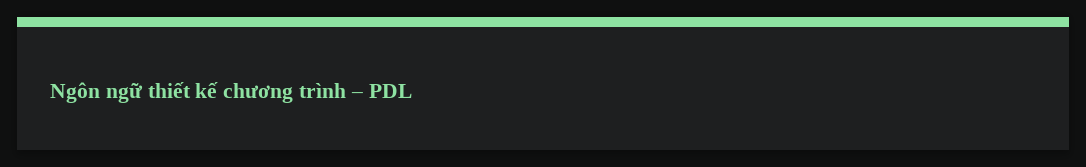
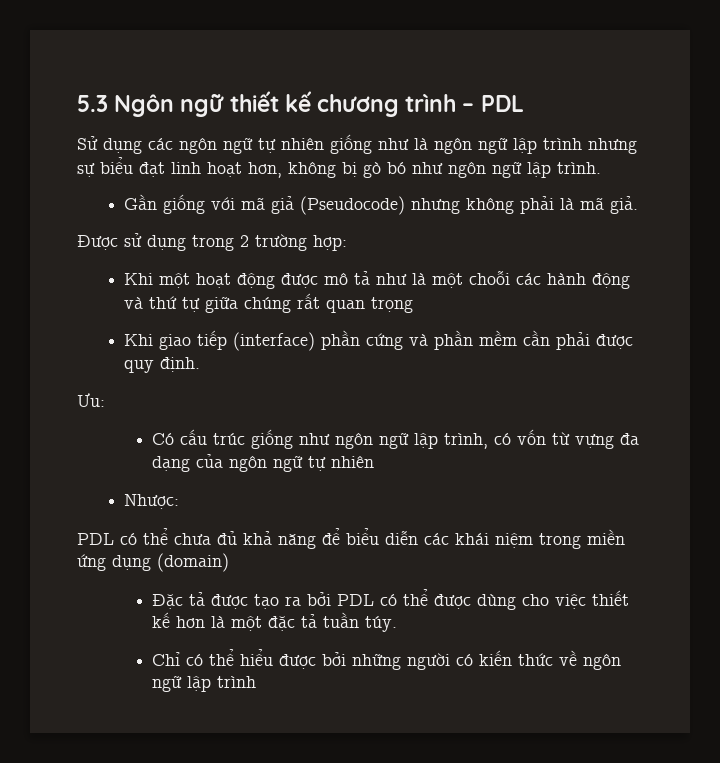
(50, 92) none -> [77,95,108,112] 5.3
(412, 91) none -> [77,134,637,154] [77,157,601,178] [124,194,639,215] [77,233,347,251] [124,270,631,289] [124,293,414,313] [124,330,634,351] [124,357,201,373] [77,393,105,407] [152,429,640,449] [152,454,375,472] [124,494,180,509] [77,528,625,549] [77,553,229,572] [152,589,630,610] [152,612,398,632] [152,649,622,670] [152,676,257,692] // Sử dụng các ngôn ngữ tự nhiên giống như là ngôn ngữ lập trình nhưng sự biểu đạt linh hoạt hơn, không bị gò bó như ngôn ngữ lập trình. // Gần giống với mã giả (Pseudocode) nhưng không phải là mã giả. // Được sử dụng trong 2 trường hợp: // Khi một hoạt động được mô tả như là một choỗi các hành động và thứ tự giữa chúng rất quan trọng // Khi giao tiếp (interface) phần cứng và phần mềm cần phải được quy định. // Ưu: // Có cấu trúc giống như ngôn ngữ lập trình, có vốn từ vựng đa dạng của ngôn ngữ tự nhiên // Nhược: // PDL có thể chưa đủ khả năng để biểu diễn các khái niệm trong miền ứng dụng (domain) // Đặc tả được tạo ra bởi PDL có thể được dùng cho việc thiết kế hơn là một đặc tả tuần túy. // Chỉ có thể hiểu được bởi những người có kiến thức về ngôn ngữ lập trình

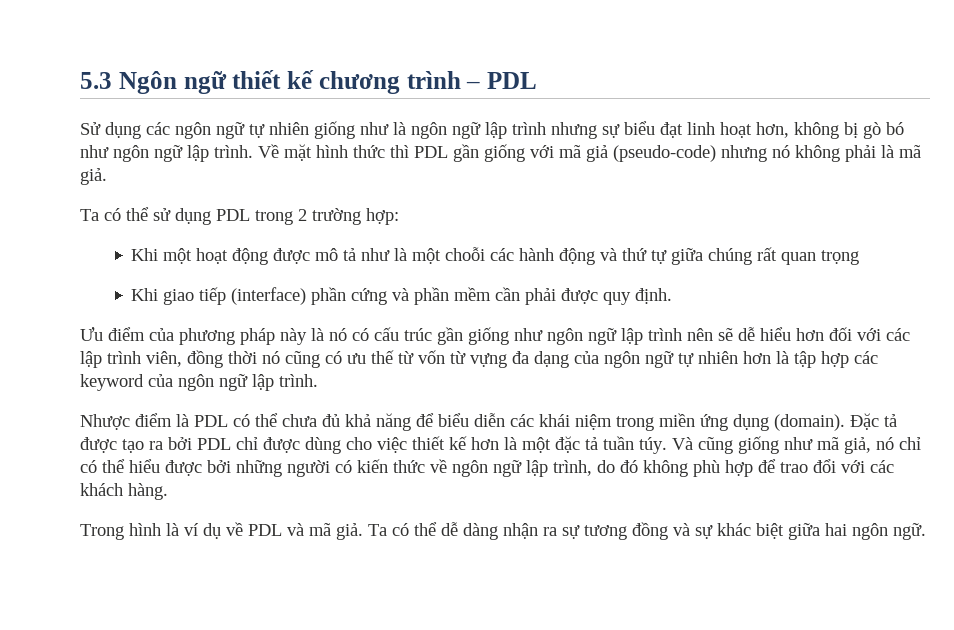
[124,194,158,210] // Gần -> [258,144,479,162] Về mặt hình thức thì PDL gần
[300,196,461,215] (Pseudocode) nhưng -> [613,145,790,162] (pseudo-code) nhưng nó
[77,235,118,250] Được -> [80,207,149,221] Ta có thể
(186, 243) none -> [216,209,250,221] PDL
[77,393,105,407] [152,433,175,445] Ưu: // Có -> [80,327,369,345] Ưu điểm của phương pháp này là nó có
(246, 439) none -> [437,327,463,345] gần
[444,433,512,449] trình, có -> [648,327,910,341] [80,350,414,368] trình nên sẽ dễ hiểu hơn đối với các lập trình viên, đồng thời nó cũng có ưu thế từ
[124,494,180,509] // Nhược: // -> [743,351,878,368] [80,374,318,391] [80,413,189,430] hơn là tập hợp các keyword của ngôn ngữ lập trình. // Nhược điểm là
[157,553,229,572] (domain) // -> [774,414,845,431] (domain).
[380,589,429,606] có thể -> [236,437,258,450] chỉ
[152,652,181,666] // Chỉ -> [672,436,921,454] Và cũng giống như mã giả, nó chỉ
[217,676,257,688] trình -> [553,459,894,477] [80,483,168,500] [80,522,926,540] trình, do đó không phù hợp để trao đổi với các khách hàng. // Trong hình là ví dụ về PDL và mã giả. Ta có thể dễ dàng nhận ra sự tương đồng và sự khác biệt giữa hai ngôn ngữ.

